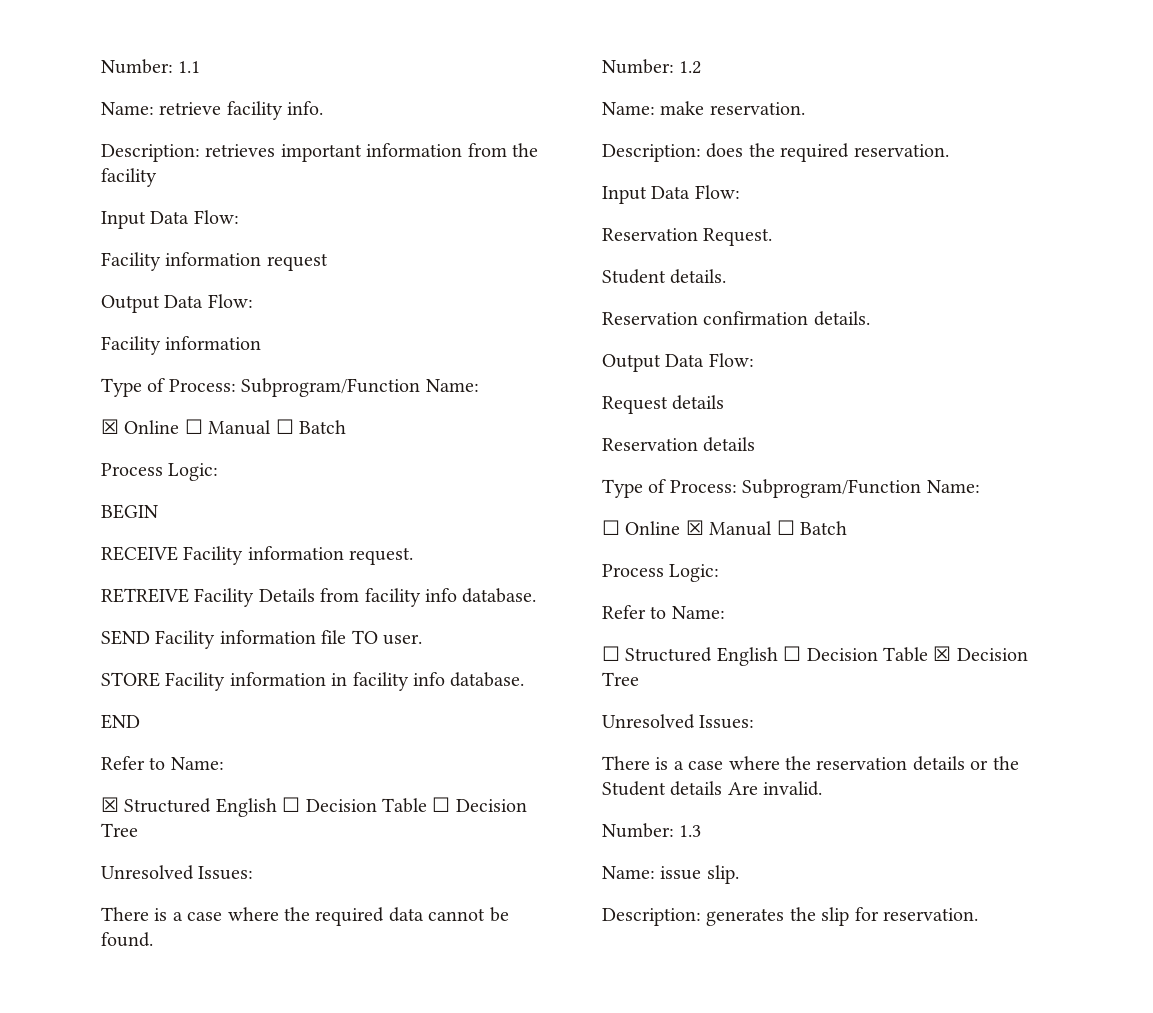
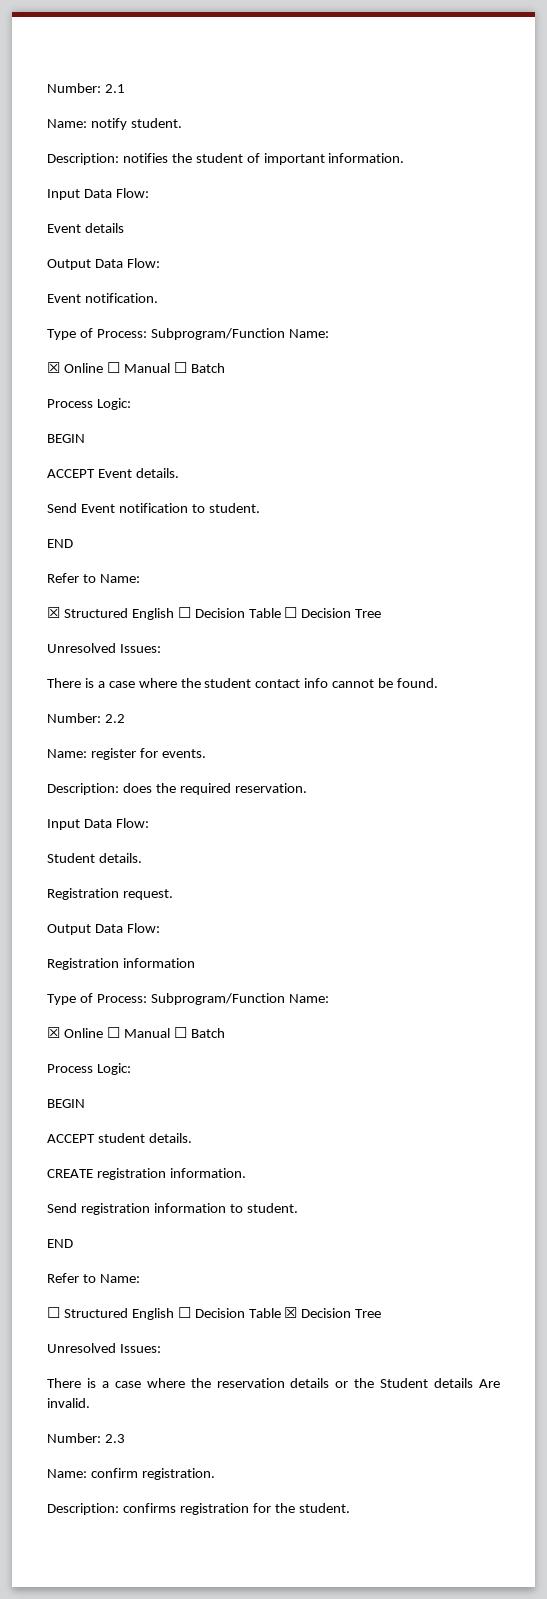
[101,59,201,74] [101,101,324,120] [101,143,538,162] [101,168,157,187] [101,210,239,229] [101,252,328,271] [101,294,253,313] [101,336,262,355] Number: 1.1 // Name: retrieve facility info. // Description: retrieves important information from the facility // Input Data Flow: // Facility information request // Output Data Flow: // Facility information -> [47,83,125,93] [47,118,182,130] [47,153,405,165] [47,188,149,200] [47,223,124,233] [47,258,160,270] [47,293,158,303] Number: 2.1 // Name: notify student. // Description: notifies the student of important information. // Input Data Flow: // Event details // Output Data Flow: // Event notification.
[101,546,414,565] [101,588,537,607] [101,630,422,649] [101,672,525,691] RECEIVE Facility information request. // RETREIVE Facility Details from facility info database. // SEND Facility information file TO user. // STORE Facility information in facility info database. -> [47,468,179,478] [47,503,260,513] ACCEPT Event details. // Send Event notification to student.
[315,907,424,926] required data -> [204,678,329,688] student contact info
[679,61,702,74] [602,101,805,115] 1.2 // Name: make reservation. -> [104,714,125,723] [47,748,206,760] 2.2 // Name: register for events.
[602,228,773,246] // Reservation Request. -> (149, 823) none
[602,311,870,326] [602,353,754,372] [602,395,725,414] [602,437,756,452] [602,479,980,498] [602,520,847,536] [602,564,720,582] Reservation confirmation details. // Output Data Flow: // Request details // Reservation details // Type of Process: Subprogram/Function Name: // ☐ Online ☒ Manual ☐ Batch // Process Logic: -> [47,888,173,900] [47,923,160,935] [47,958,195,970] [47,993,329,1005] [47,1027,225,1038] [47,1063,131,1075] [47,1099,85,1108] [47,1133,192,1143] [47,1168,246,1180] [47,1203,298,1215] [47,1239,73,1248] Registration request. // Output Data Flow: // Registration information // Type of Process: Subprogram/Function Name: // ☒ Online ☐ Manual ☐ Batch // Process Logic: // BEGIN // ACCEPT student details. // CREATE registration information. // Send registration information to student. // END
[679,825,702,837] [602,865,739,884] [602,907,978,926] 1.3 // Name: issue slip. // Description: generates the slip for reservation. -> [104,1434,125,1443] [47,1468,215,1480] [47,1503,350,1515] 2.3 // Name: confirm registration. // Description: confirms registration for the student.

